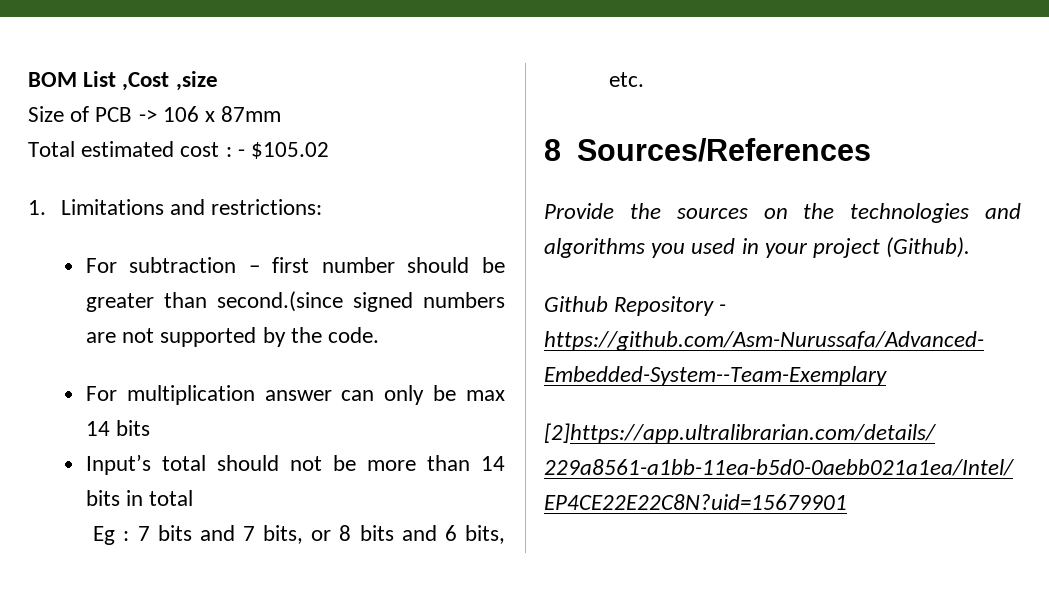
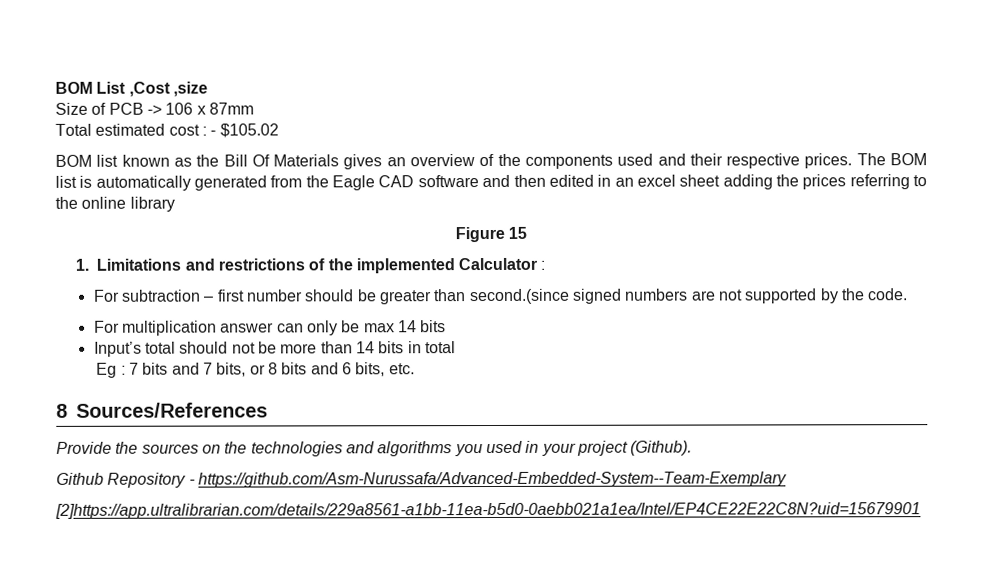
[28,199,323,215] 1. Limitations and restrictions: -> [55,153,927,170] [55,174,928,191] [55,196,175,212] [454,226,528,243] [75,257,546,274] BOM list known as the Bill Of Materials gives an overview of the components used and their respective prices. The BOM list is automatically generated from the Eagle CAD software and then edited in an excel sheet adding the prices referring to the online library // Figure 15 // 1. Limitations and restrictions of the implemented Calculator :

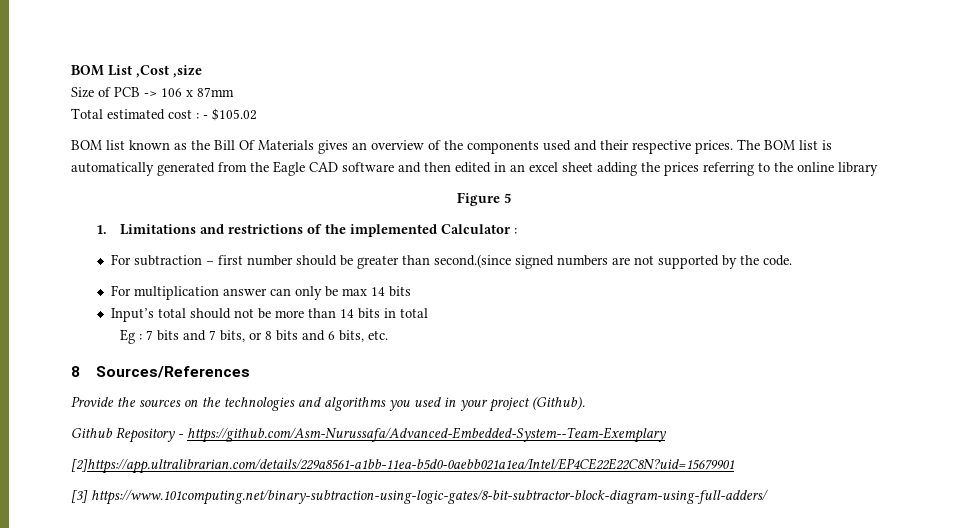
[508,226,528,239] 15 -> [504,193,511,203] 5
(921, 510) none -> [71,489,768,505] // [3] https://www.101computing.net/binary-subtraction-using-logic-gates/8-bit-subtractor-block-diagram-using-full-adders/

